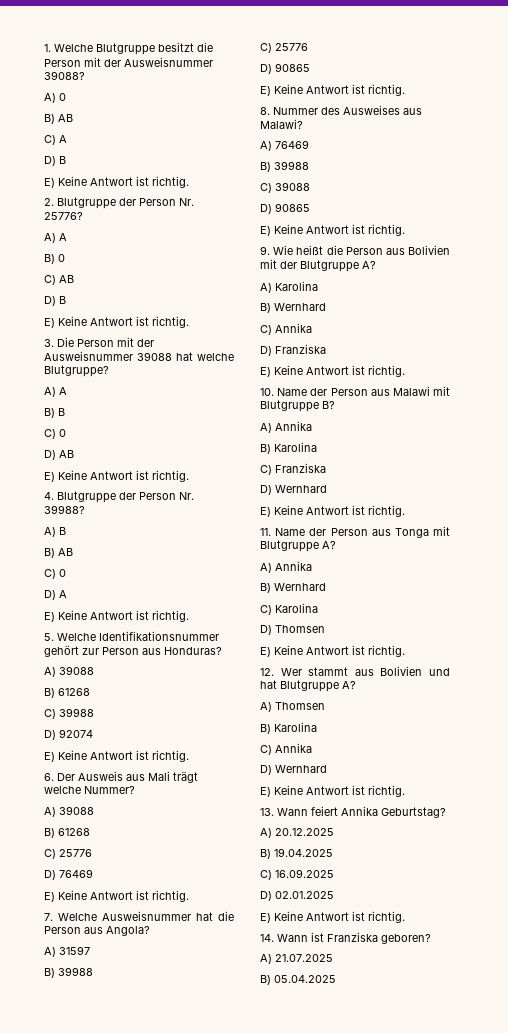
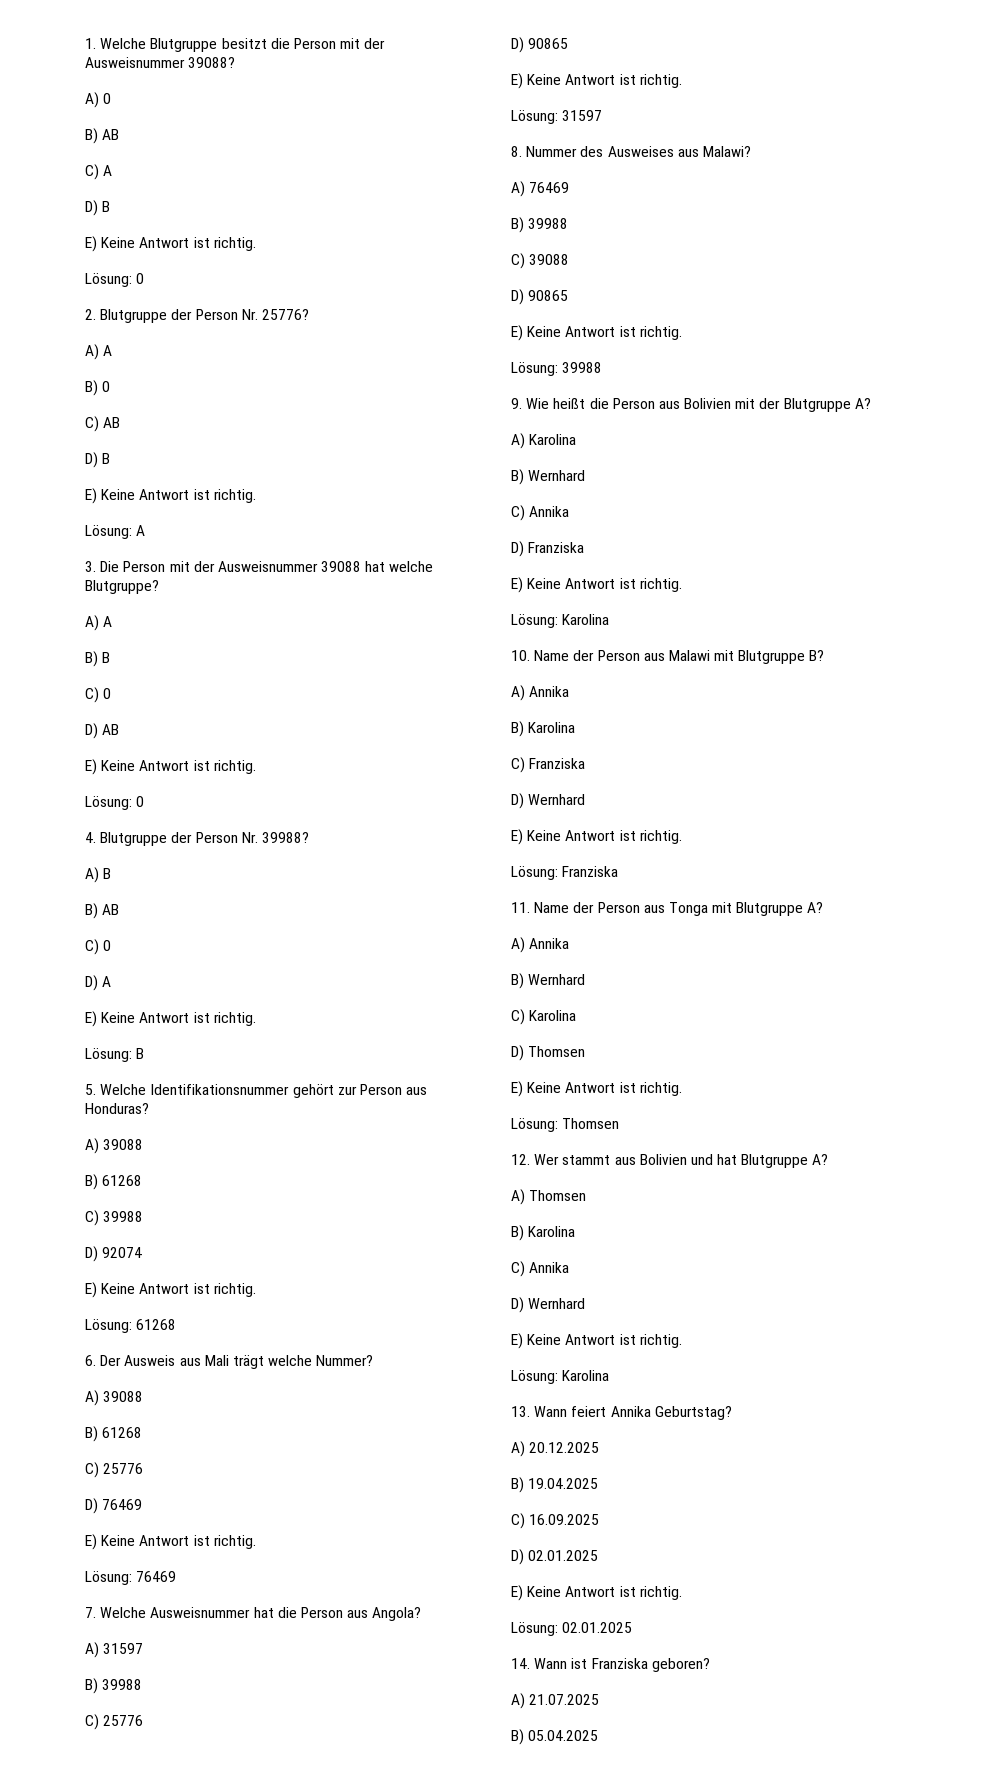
(189, 182) none -> [85,273,145,287] // Lösung: 0
(189, 322) none -> [85,525,146,539] // Lösung: A
(189, 476) none -> [85,796,145,810] // Lösung: 0
(189, 616) none -> [85,1048,145,1062] // Lösung: B
(189, 756) none -> [85,1319,177,1333] // Lösung: 61268
(189, 896) none -> [85,1571,177,1585] // Lösung: 76469
(405, 90) none -> [511,110,603,124] // Lösung: 31597
(405, 230) none -> [511,362,603,376] // Lösung: 39988
(405, 371) none -> [511,614,610,628] // Lösung: Karolina
(405, 511) none -> [511,866,619,880] // Lösung: Franziska
(405, 651) none -> [511,1118,620,1132] // Lösung: Thomsen
(405, 791) none -> [511,1370,610,1384] // Lösung: Karolina
(405, 917) none -> [511,1622,633,1636] // Lösung: 02.01.2025

